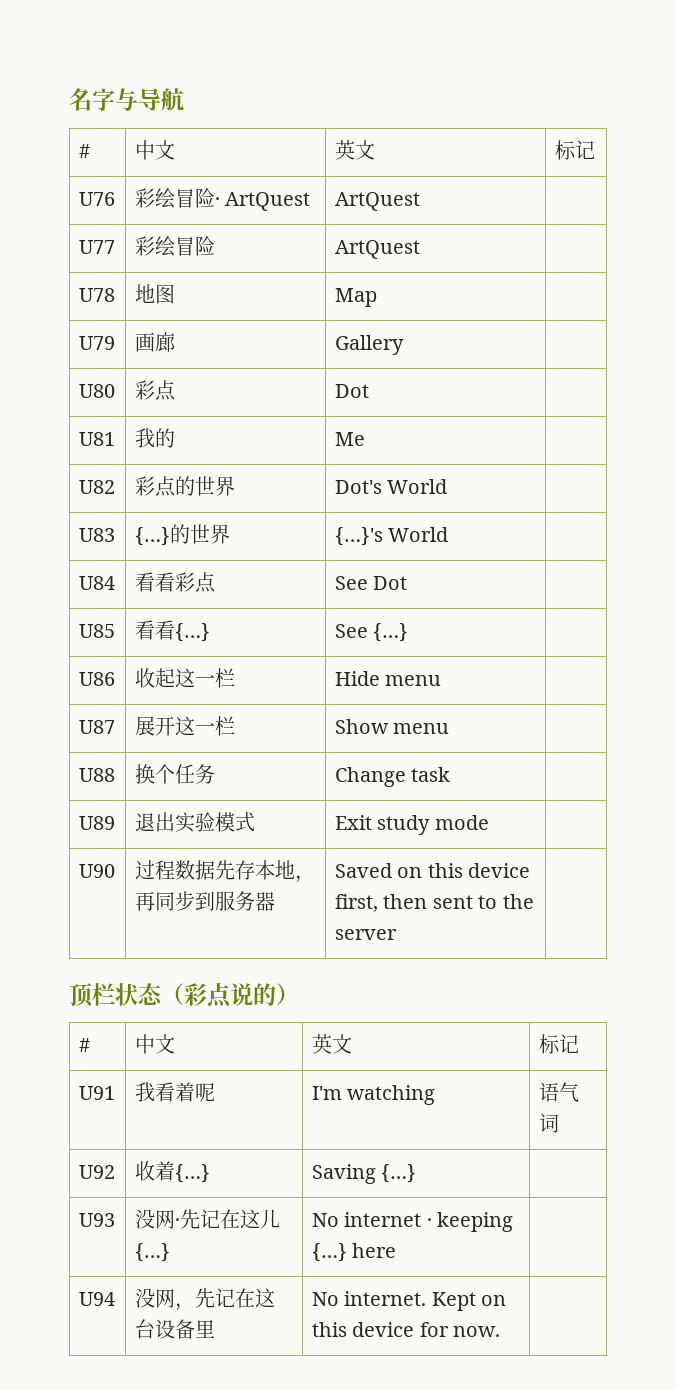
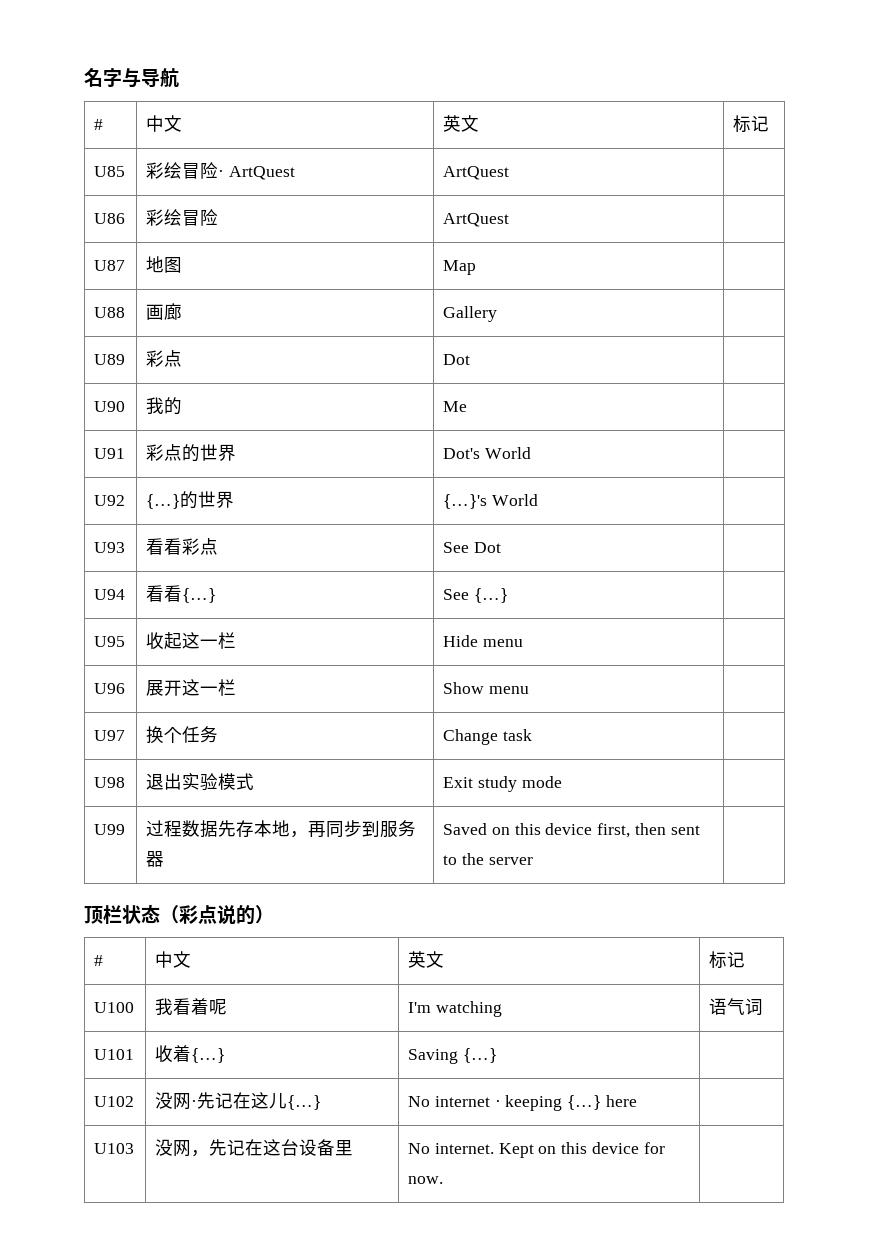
[78,192,115,206] U76 -> [94,166,126,177] U85
[78,240,115,254] U77 -> [94,213,126,224] U86
[78,288,115,302] U78 -> [94,260,126,271] U87
[78,336,115,350] U79 -> [94,307,126,318] U88
[78,384,115,398] U80 -> [94,354,126,365] U89
[78,432,115,446] U81 -> [94,401,126,412] U90
[78,480,115,494] U82 -> [94,448,126,459] U91
[78,528,115,542] U83 -> [94,495,126,506] U92
[78,576,115,590] U84 -> [94,542,126,553] U93
[78,624,115,638] U85 -> [94,589,126,600] U94
[78,672,115,686] U86 -> [94,636,126,647] U95
[78,720,115,734] U87 -> [94,683,126,694] U96
[78,768,115,782] U88 -> [94,730,126,741] U97
[78,816,115,830] U89 -> [94,777,126,788] U98
[78,864,115,878] U90 -> [94,824,126,835] U99
[78,1086,115,1100] U91 -> [94,1002,135,1013] U100
[78,1165,115,1179] U92 -> [94,1049,135,1060] U101
[78,1213,115,1227] U93 -> [94,1096,135,1107] U102
[78,1292,115,1306] U94 -> [94,1143,135,1154] U103

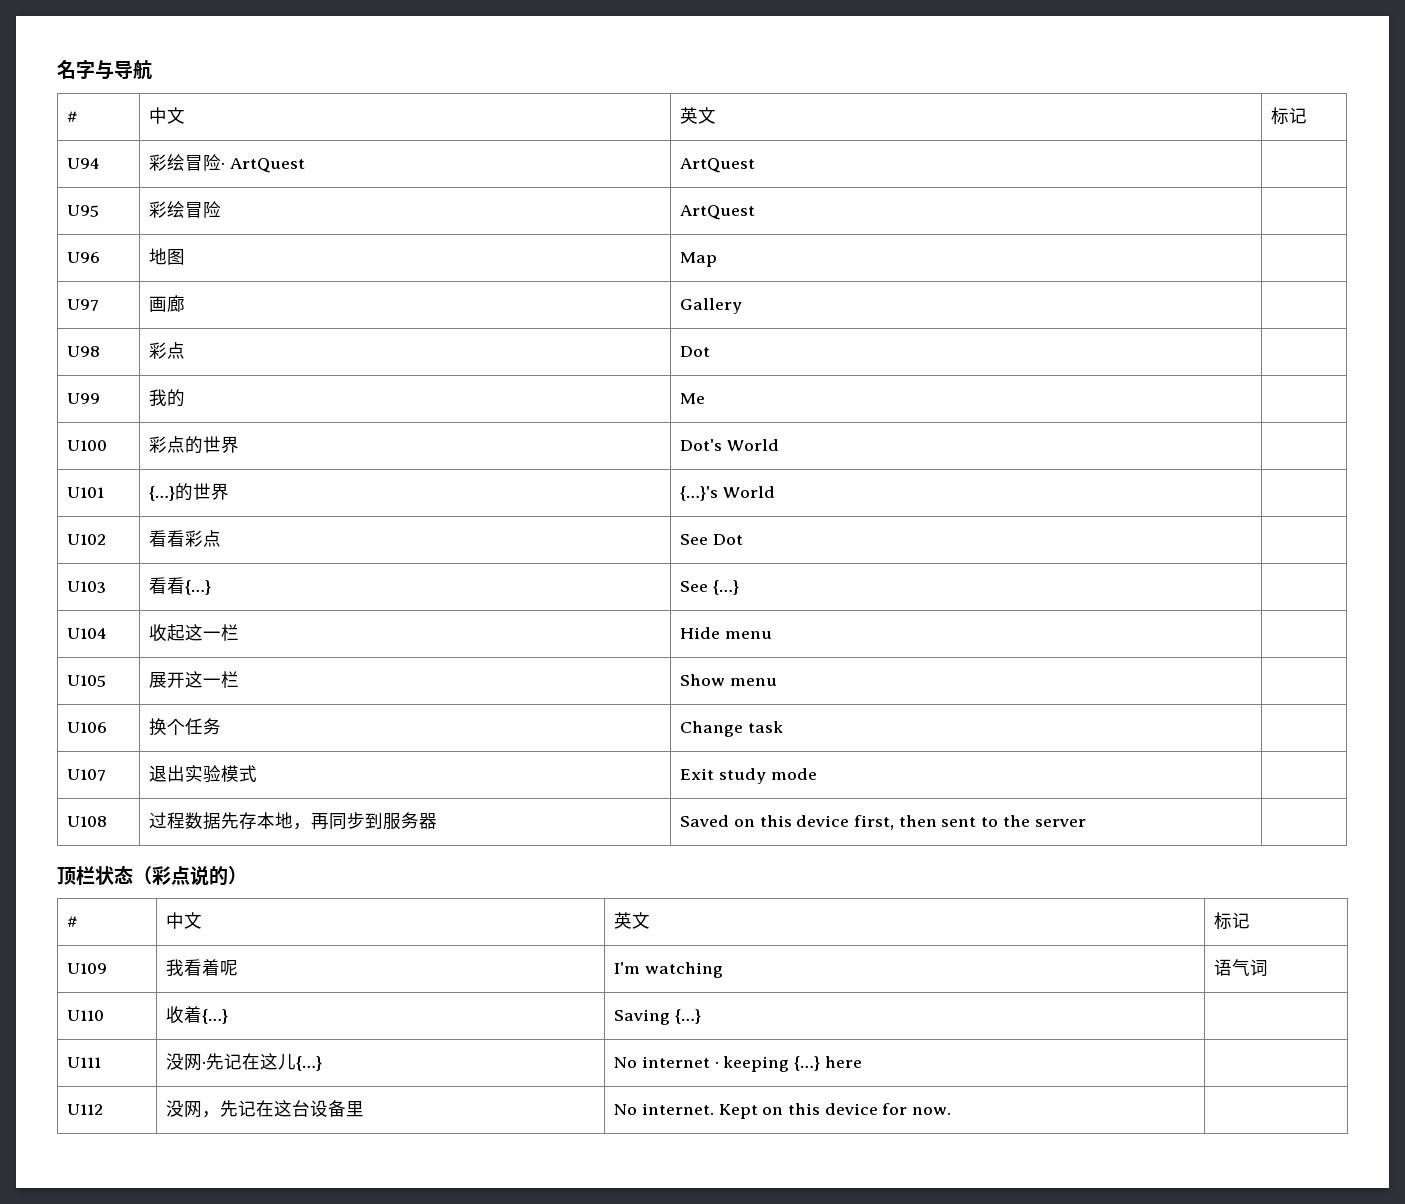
[94,166,126,177] U85 -> [67,158,101,169] U94
[94,213,126,224] U86 -> [67,205,100,217] U95
[94,260,126,271] U87 -> [67,252,101,263] U96
[94,307,126,318] U88 -> [67,299,100,311] U97
[94,354,126,365] U89 -> [67,346,101,357] U98
[94,401,126,412] U90 -> [67,393,101,404] U99
[94,448,126,459] U91 -> [67,440,108,451] U100
[94,495,126,506] U92 -> [67,487,105,498] U101
[94,542,126,553] U93 -> [67,534,107,545] U102
[94,589,126,600] U94 -> [67,581,107,593] U103
[94,636,126,647] U95 -> [67,628,108,639] U104
[94,683,126,694] U96 -> [67,675,107,687] U105
[94,730,126,741] U97 -> [67,722,108,733] U106
[94,777,126,788] U98 -> [67,769,107,781] U107
[94,824,126,835] U99 -> [67,816,108,827] U108
[94,1002,135,1013] U100 -> [67,963,108,974] U109
[94,1049,135,1060] U101 -> [67,1010,105,1021] U110
[94,1096,135,1107] U102 -> [67,1057,102,1068] U111
[94,1143,135,1154] U103 -> [67,1104,104,1115] U112

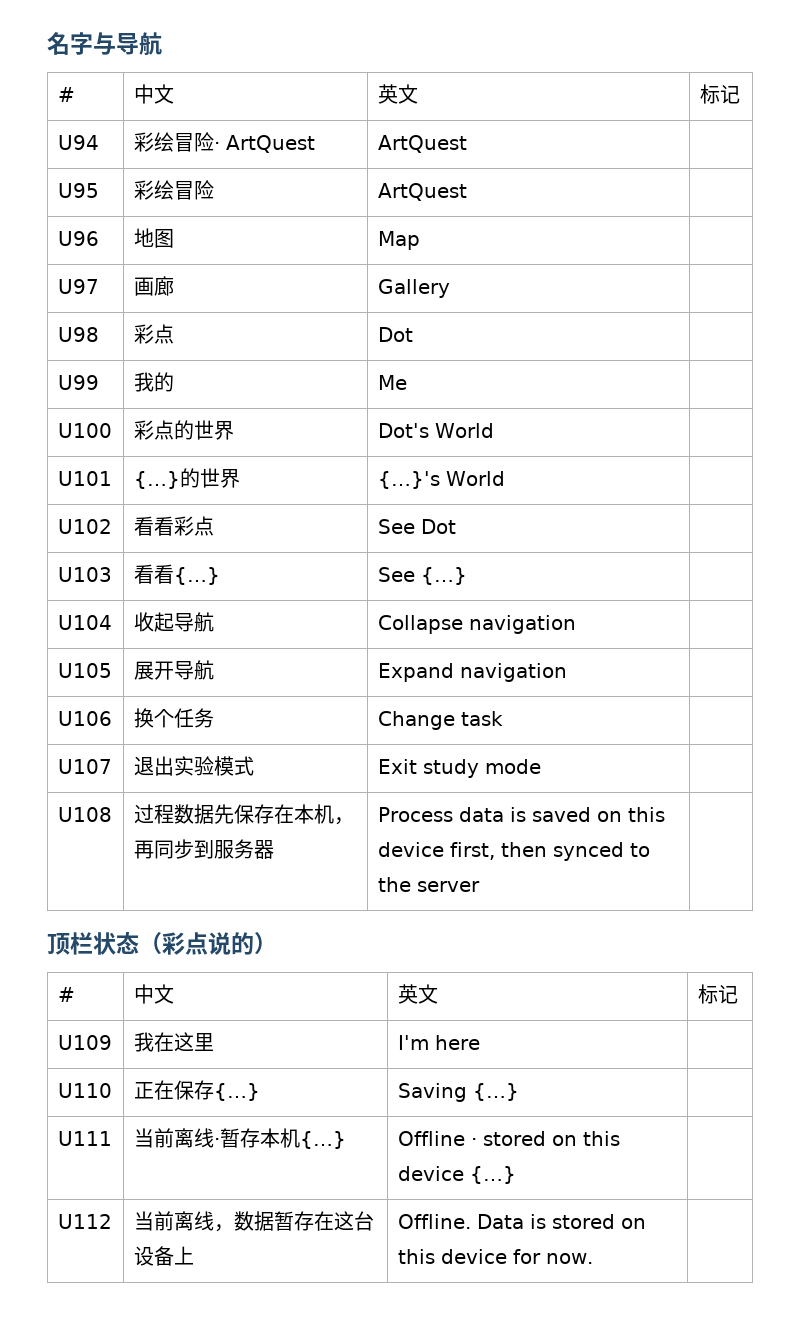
[185,624,240,641] [680,627,772,639] 这一栏 | Hide menu -> [173,612,214,632] [377,615,576,634] 导航 | Collapse navigation
[185,671,240,688] [680,674,777,686] 这一栏 | Show menu -> [173,660,214,680] [377,663,567,682] 导航 | Expand navigation
[239,812,294,829] 存本地 -> [233,804,334,824] 保存在本机
[680,815,730,827] Saved -> [377,807,591,822] Process data is saved
[941,817,977,827] sent -> [552,842,624,861] synced
[184,959,239,976] 看着呢 -> [153,1032,214,1052] 在这里
[644,962,723,978] [1214,959,1269,976] watching | 语气词 -> [434,1035,480,1050] here |
[166,1006,203,1024] 收着 -> [133,1080,214,1100] 正在保存
[166,1053,323,1071] [614,1056,862,1072] 没网·先记在这儿{…} | No internet · keeping {…} here -> [133,1128,346,1149] [397,1131,620,1146] [397,1166,516,1184] 当前离线·暂存本机{…} | Offline · stored on this device {…}
[166,1100,365,1118] [614,1103,758,1119] 没网，先记在这台设备里 | No internet. Kept -> [133,1211,374,1232] [133,1246,194,1266] [397,1214,615,1229] 当前离线，数据暂存在这台设备上 | Offline. Data is stored

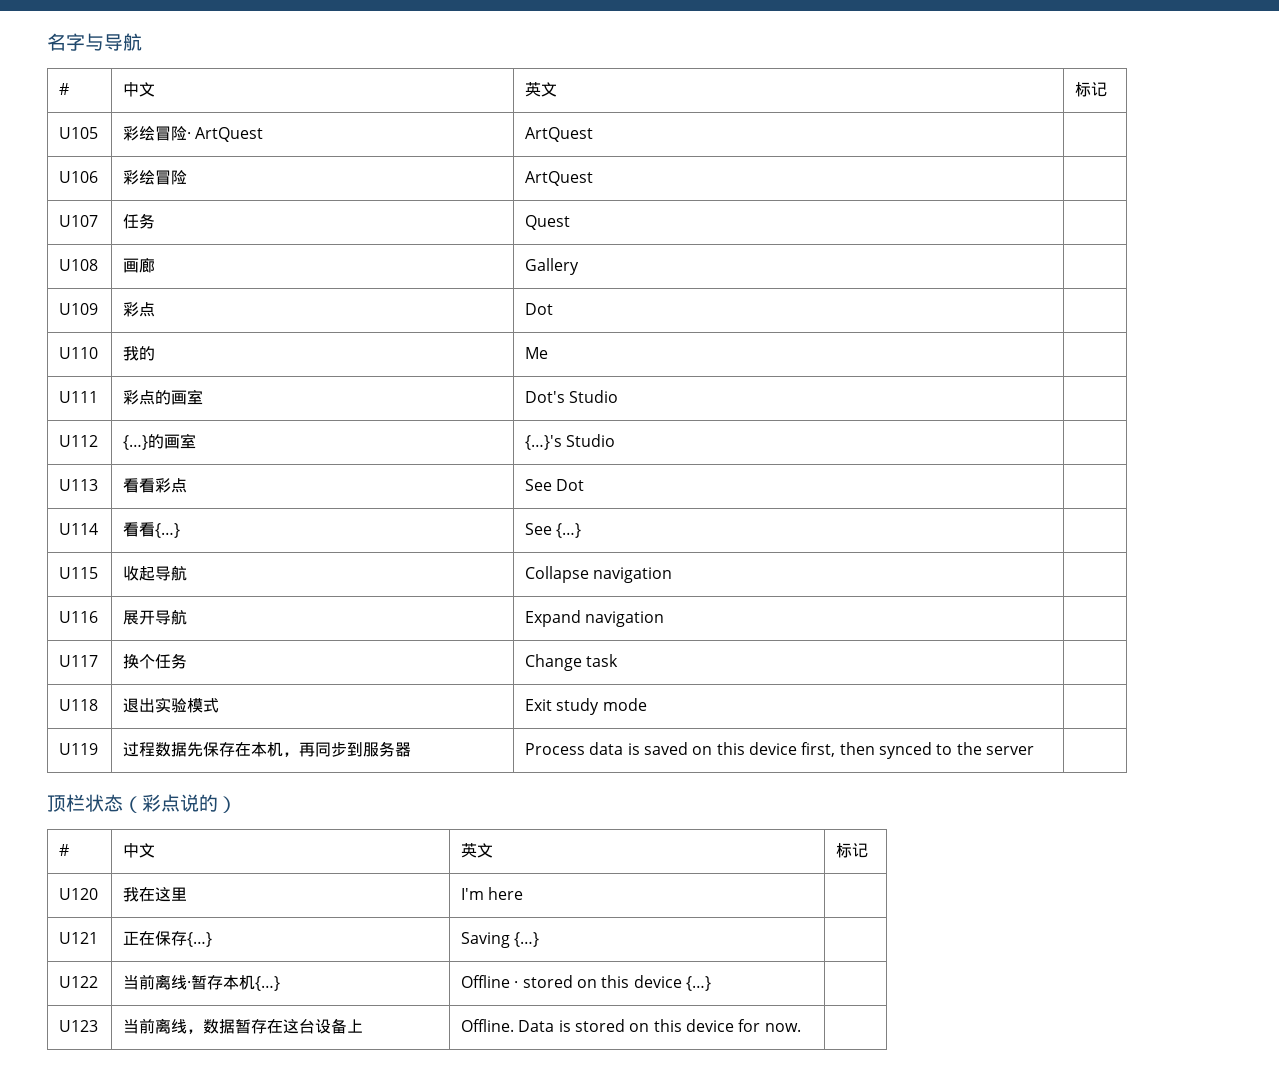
[57,135,99,150] U94 -> [59,127,99,139] U105
[57,183,99,198] U95 -> [59,171,99,183] U106
[57,231,99,246] [133,228,174,248] [377,231,420,250] [57,279,99,294] U96 | 地图 | Map | // U97 -> [59,215,99,227] [123,213,156,229] [525,215,571,230] [59,259,99,271] U107 | 任务 | Quest | // U108
[57,327,99,342] U98 -> [59,303,99,315] U109
[57,375,99,390] U99 -> [59,347,99,359] U110
[57,423,112,438] U100 -> [59,391,99,403] U111
[193,420,234,440] 世界 -> [171,389,204,405] 画室
[434,423,494,438] [57,471,112,486] World | // U101 -> [569,390,619,403] [59,435,99,447] Studio | // U112
[199,468,240,488] 世界 -> [164,433,197,449] 画室
[445,471,505,486] [57,519,112,534] World | // U102 -> [566,434,616,447] [59,479,99,491] Studio | // U113
[57,567,112,582] U103 -> [59,523,99,535] U114
[57,615,112,630] U104 -> [59,567,99,579] U115
[57,663,112,678] U105 -> [59,611,99,623] U116
[57,711,112,726] U106 -> [59,655,99,667] U117
[57,759,112,774] U107 -> [59,699,99,711] U118
[57,807,112,822] U108 -> [59,743,99,755] U119
[57,1035,112,1050] U109 -> [59,888,99,900] U120
[57,1083,112,1098] U110 -> [59,932,99,944] U121
[57,1131,112,1146] U111 -> [59,976,99,988] U122
[57,1214,112,1229] U112 -> [59,1020,99,1032] U123

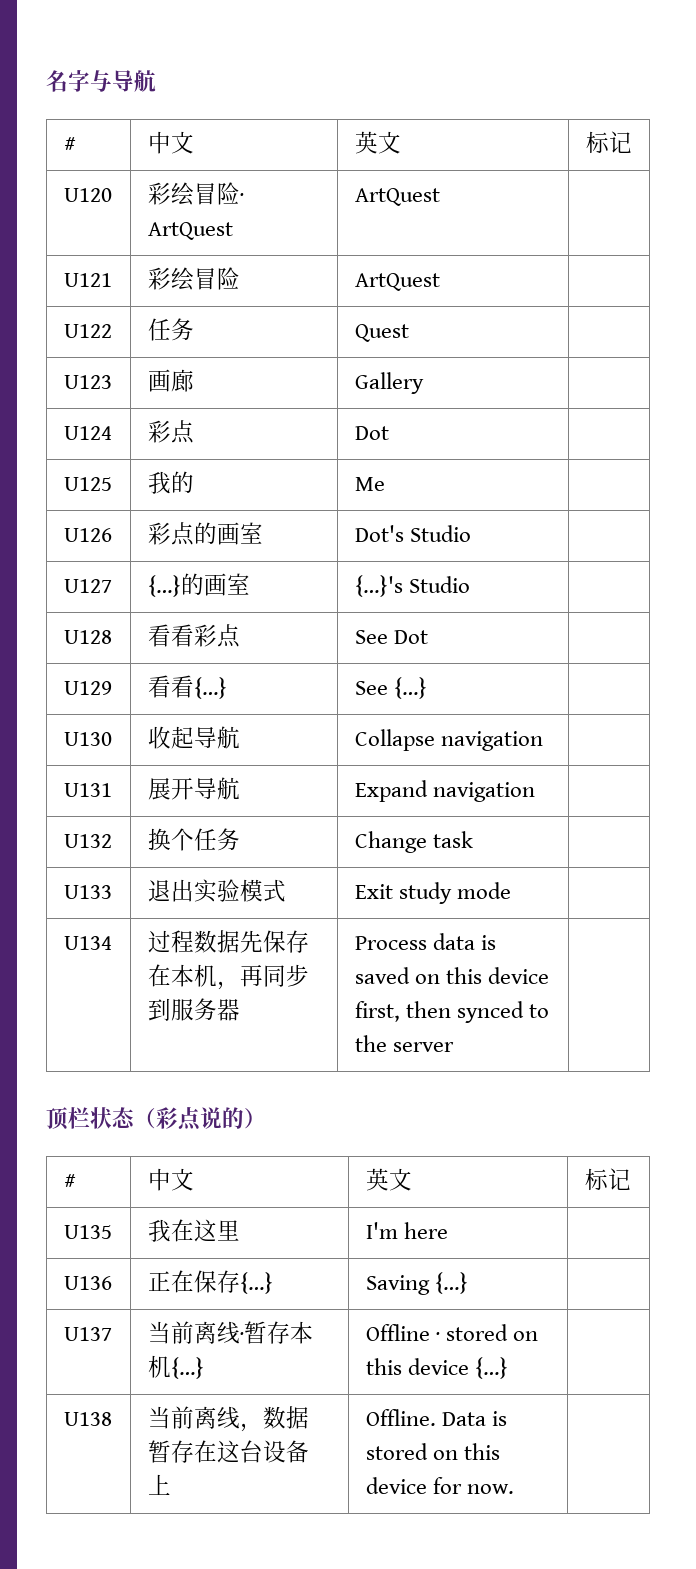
[59,127,99,139] U105 -> [63,188,112,202] U120
[59,171,99,183] U106 -> [63,273,112,287] U121
[59,215,99,227] U107 -> [63,324,112,338] U122
[59,259,99,271] U108 -> [63,375,112,389] U123
[59,303,99,315] U109 -> [63,426,112,440] U124
[59,347,99,359] U110 -> [63,477,112,491] U125
[59,391,99,403] U111 -> [63,528,112,542] U126
[59,435,99,447] U112 -> [63,579,112,593] U127
[59,479,99,491] U113 -> [63,630,112,644] U128
[59,523,99,535] U114 -> [63,681,112,695] U129
[59,567,99,579] U115 -> [63,732,112,746] U130
[59,611,99,623] U116 -> [63,783,112,797] U131
[59,655,99,667] U117 -> [63,834,112,848] U132
[59,699,99,711] U118 -> [63,885,112,899] U133
[59,743,99,755] U119 -> [63,936,112,950] U134
[59,888,99,900] U120 -> [63,1225,112,1239] U135
[59,932,99,944] U121 -> [63,1276,112,1290] U136
[59,976,99,988] U122 -> [63,1327,112,1341] U137
[59,1020,99,1032] U123 -> [63,1412,112,1426] U138

